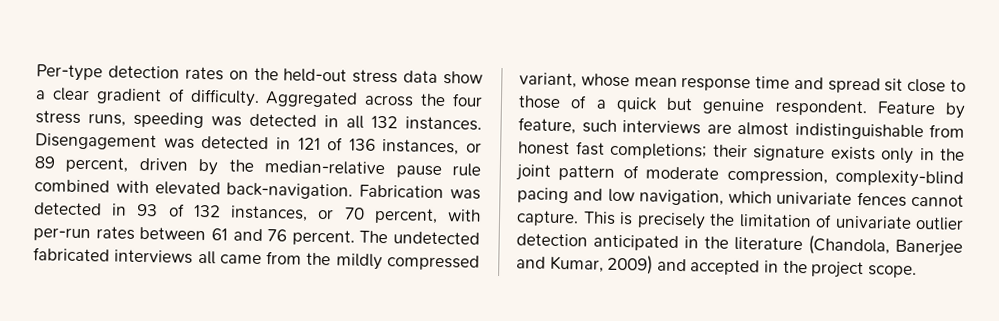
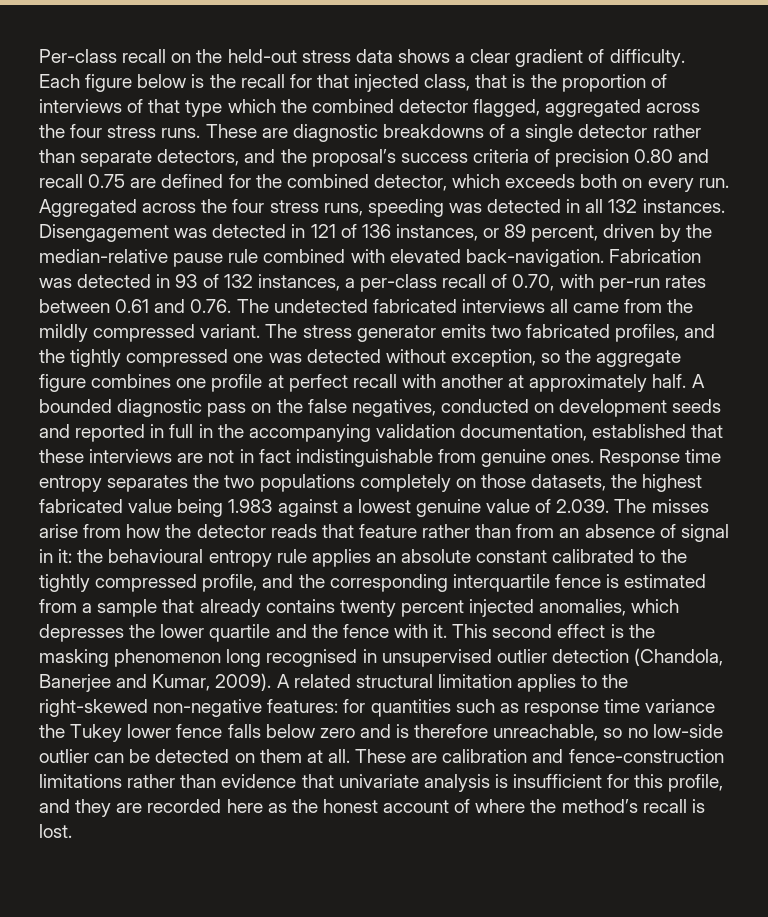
[36,64,224,82] Per-type detection rates -> [39,49,167,63] Per-class recall
[443,71,483,85] show -> [397,49,450,63] shows
(260, 97) none -> [39,74,667,92] [39,99,701,117] [39,124,701,142] [39,149,710,167] [39,174,729,192] Each figure below is the recall for that injected class, that is the proportion of interviews of that type which the combined detector flagged, aggregated across the four stress runs. These are diagnostic breakdowns of a single detector rather than separate detectors, and the proposal’s success criteria of precision 0.80 and recall 0.75 are defined for the combined detector, which exceeds both on every run.
[317,207,482,224] [33,226,355,246] or 70 percent, with per-run rates between 61 and 76 percent. -> [344,274,706,292] [39,299,232,313] a per-class recall of 0.70, with per-run rates between 0.61 and 0.76.
[519,72,966,94] [518,95,966,119] [518,117,965,141] [518,141,965,164] [515,164,964,188] [517,187,964,207] [516,210,964,231] [516,233,963,257] [516,254,917,279] variant, whose mean response time and spread sit close to those of a quick but genuine respondent. Feature by feature, such interviews are almost indistinguishable from honest fast completions; their signature exists only in the joint pattern of moderate compression, complexity-blind pacing and low navigation, which univariate fences cannot capture. This is precisely the limitation of univariate outlier detection anticipated in the literature (Chandola, Banerjee and Kumar, 2009) and accepted in the project scope. -> [200,324,716,342] [39,349,682,367] [39,374,705,392] [39,399,722,417] [39,424,724,442] [39,449,722,467] [39,474,703,492] [39,499,709,517] [39,524,729,542] [39,549,687,567] [39,574,707,592] [39,599,680,617] [39,624,655,642] [39,648,724,667] [39,673,629,692] [39,699,716,717] [39,724,723,742] [39,749,724,763] [39,774,724,792] [39,799,705,817] [39,824,72,838] variant. The stress generator emits two fabricated profiles, and the tightly compressed one was detected without exception, so the aggregate figure combines one profile at perfect recall with another at approximately half. A bounded diagnostic pass on the false negatives, conducted on development seeds and reported in full in the accompanying validation documentation, established that these interviews are not in fact indistinguishable from genuine ones. Response time entropy separates the two populations completely on those datasets, the highest fabricated value being 1.983 against a lowest genuine value of 2.039. The misses arise from how the detector reads that feature rather than from an absence of signal in it: the behavioural entropy rule applies an absolute constant calibrated to the tightly compressed profile, and the corresponding interquartile fence is estimated from a sample that already contains twenty percent injected anomalies, which depresses the lower quartile and the fence with it. This second effect is the masking phenomenon long recognised in unsupervised outlier detection (Chandola, Banerjee and Kumar, 2009). A related structural limitation applies to the right-skewed non-negative features: for quantities such as response time variance the Tukey lower fence falls below zero and is therefore unreachable, so no low-side outlier can be detected on them at all. These are calibration and fence-construction limitations rather than evidence that univariate analysis is insufficient for this profile, and they are recorded here as the honest account of where the method’s recall is lost.

